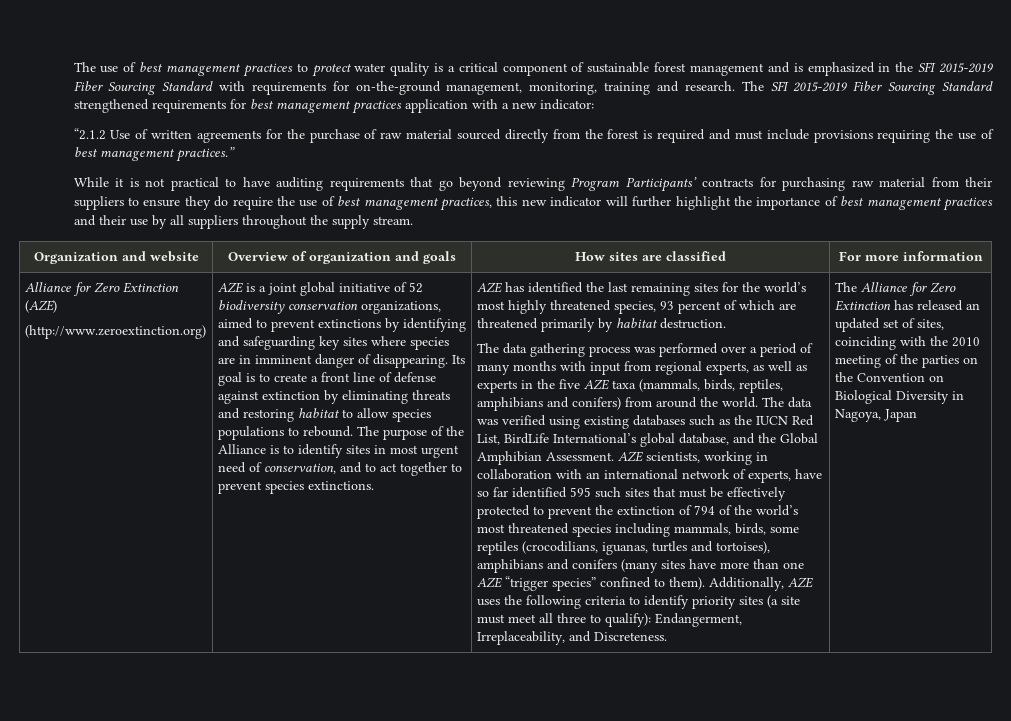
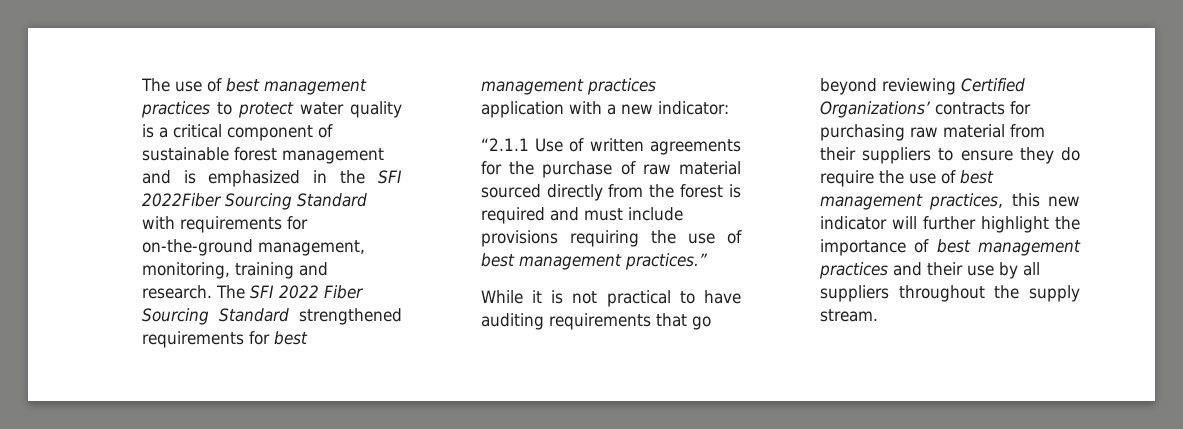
[939,63,995,73] [73,81,103,91] 2015-2019 Fiber -> [141,193,222,207] 2022Fiber
[793,82,849,92] 2015-2019 -> [278,285,319,299] 2022
[73,128,106,140] “2.1.2 -> [480,138,529,151] “2.1.1
[571,177,697,192] Program Participants’ -> [960,78,1025,92] [819,101,930,118] Certified Organizations’
[33,251,199,264] [228,251,456,264] [575,251,726,261] [838,251,983,261] [24,282,179,296] [24,300,57,313] [24,325,206,339] [217,282,423,296] [217,300,441,314] [217,318,466,332] [217,336,449,350] [217,354,465,368] [217,372,436,386] [217,390,450,404] [217,408,431,422] [217,426,464,440] [217,444,459,458] [217,462,462,476] [217,481,374,494] [476,282,806,296] [476,300,796,314] [476,318,726,332] [476,343,813,357] [476,361,807,375] [476,379,783,393] [476,397,812,411] [476,415,814,429] [476,433,818,447] [476,451,768,465] [476,469,822,483] [476,487,786,501] [476,505,798,519] [476,523,799,537] [476,541,770,555] [476,559,804,573] [476,576,813,591] [476,595,800,609] [476,613,742,627] [476,631,667,645] [834,282,956,296] [834,300,980,311] [834,318,944,332] [834,336,980,350] [834,354,978,368] [834,372,944,382] [834,390,964,404] [834,409,917,422] // Organization and website | Overview of organization and goals | How sites are classified | For more information // Alliance for Zero Extinction (AZE) // (http://www.zeroextinction.org) | AZE is a joint global initiative of 52 biodiversity conservation organizations, aimed to prevent extinctions by identifying and safeguarding key sites where species are in imminent danger of disappearing. Its goal is to create a front line of defense against extinction by eliminating threats and restoring habitat to allow species populations to rebound. The purpose of the Alliance is to identify sites in most urgent need of conservation, and to act together to prevent species extinctions. | AZE has identified the last remaining sites for the world’s most highly threatened species, 93 percent of which are threatened primarily by habitat destruction. // The data gathering process was performed over a period of many months with input from regional experts, as well as experts in the five AZE taxa (mammals, birds, reptiles, amphibians and conifers) from around the world. The data was verified using existing databases such as the IUCN Red List, BirdLife International’s global database, and the Global Amphibian Assessment. AZE scientists, working in collaboration with an international network of experts, have so far identified 595 such sites that must be effectively protected to prevent the extinction of 794 of the world’s most threatened species including mammals, birds, some reptiles (crocodilians, iguanas, turtles and tortoises), amphibians and conifers (many sites have more than one AZE “trigger species” confined to them). Additionally, AZE uses the following criteria to identify priority sites (a site must meet all three to qualify): Endangerment, Irreplaceability, and Discreteness. | The Alliance for Zero Extinction has released an updated set of sites, coinciding with the 2010 meeting of the parties on the Convention on Biological Diversity in Nagoya, Japan -> (878, 315) none

